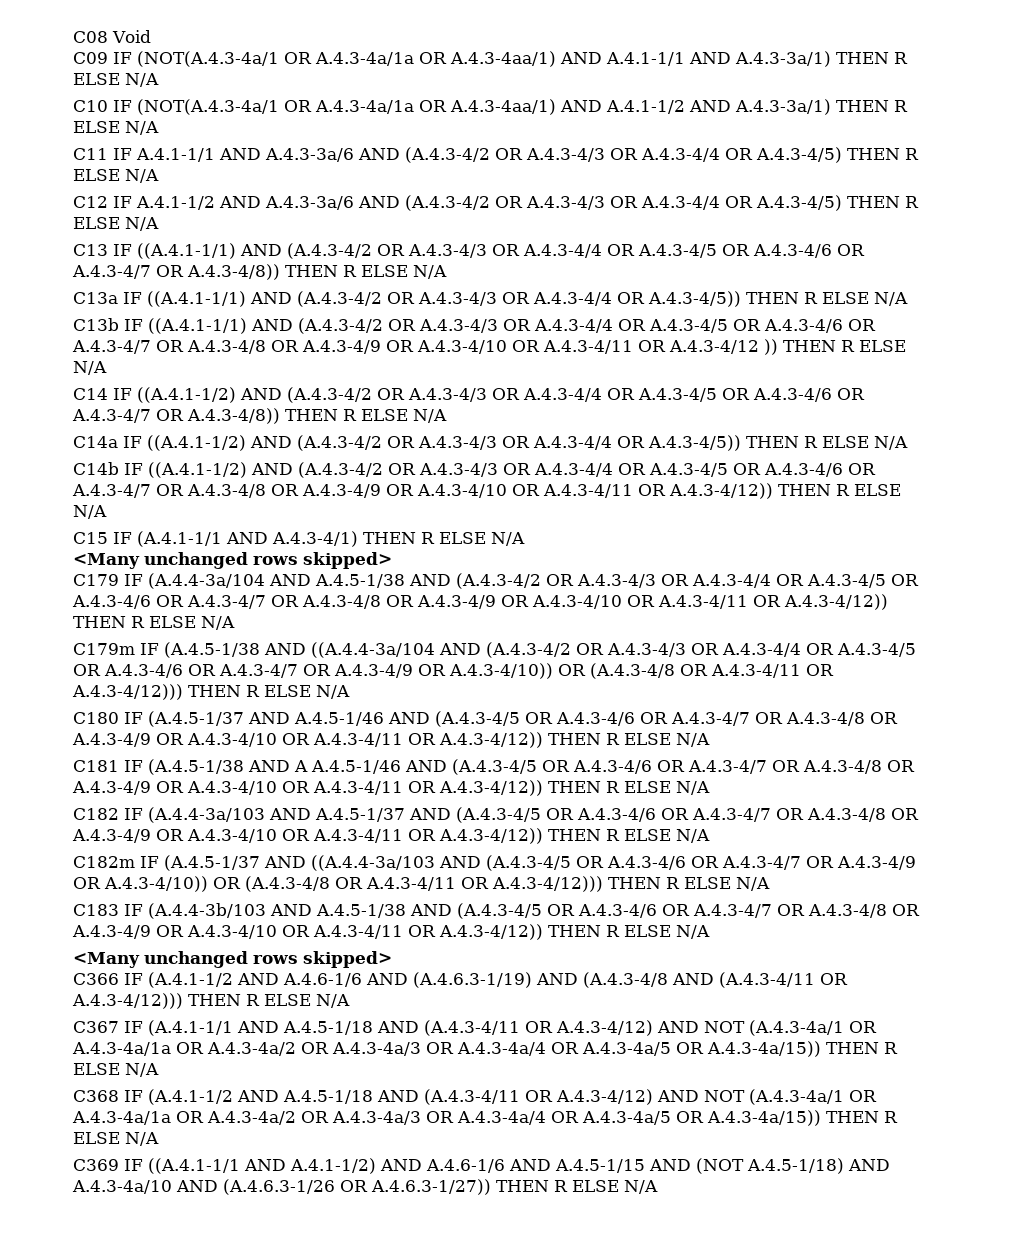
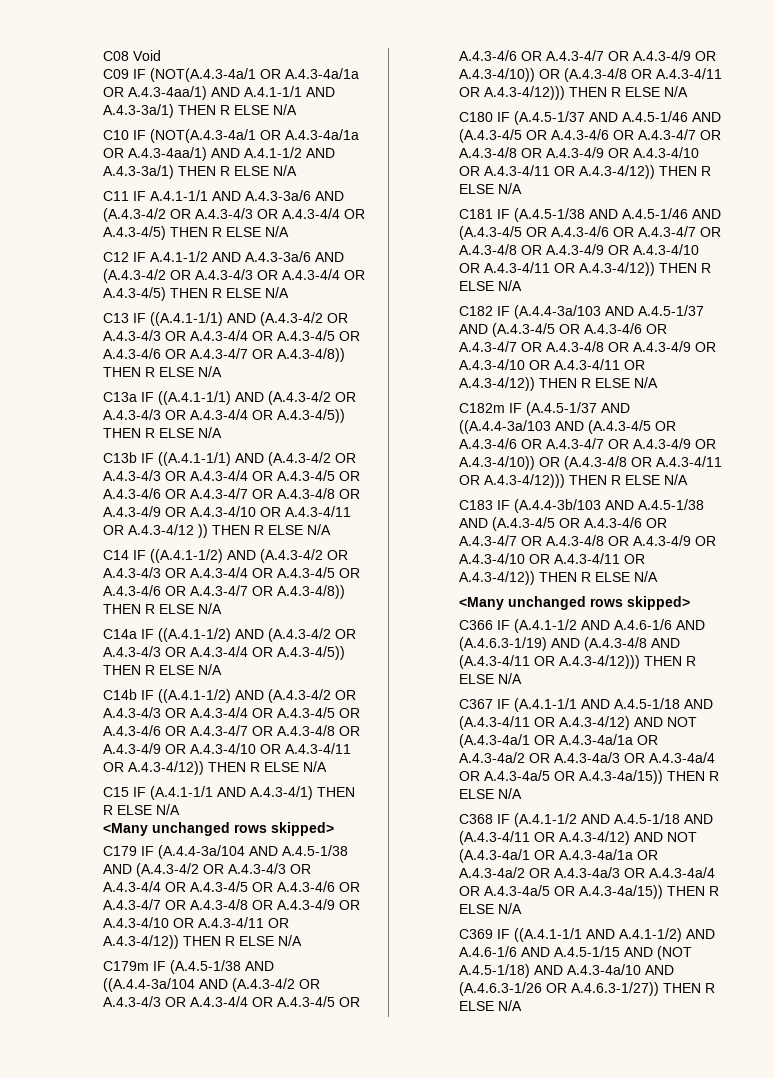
[294,760,309,772] A -> (619, 214) none

